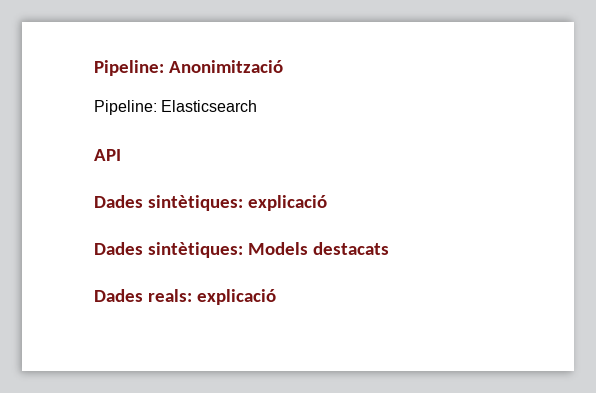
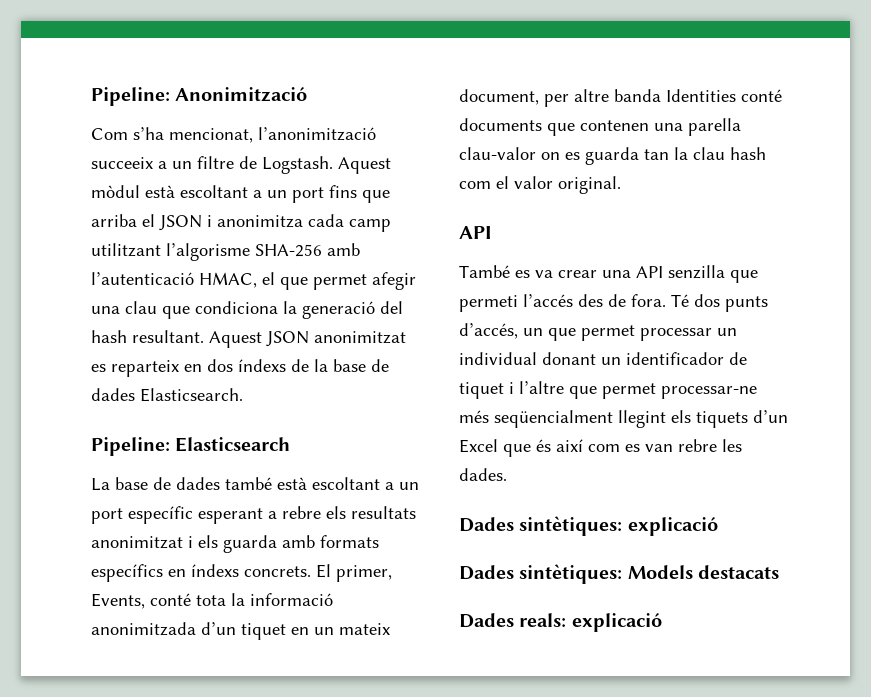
[94,100,258,115] [94,149,121,161] Pipeline: Elasticsearch // API -> [91,127,376,143] [91,156,391,174] [91,185,390,203] [91,214,391,232] [91,243,360,261] [91,272,416,290] [91,301,403,319] [91,330,406,348] [91,359,389,377] [91,388,243,402] [91,437,291,456] [91,477,419,491] [91,506,416,524] [91,535,379,553] [91,564,392,582] [91,593,333,609] [91,622,390,640] [459,89,782,107] [459,118,741,136] [459,147,766,165] [459,176,621,194] [459,226,492,239] [459,265,758,283] [459,294,768,312] [459,323,737,341] [459,352,747,365] [459,381,757,399] [459,410,788,428] [459,439,742,457] [459,468,507,481] Com s’ha mencionat, l’anonimització succeeix a un filtre de Logstash. Aquest mòdul està escoltant a un port fins que arriba el JSON i anonimitza cada camp utilitzant l’algorisme SHA-256 amb l’autenticació HMAC, el que permet afegir una clau que condiciona la generació del hash resultant. Aquest JSON anonimitzat es reparteix en dos índexs de la base de dades Elasticsearch. // Pipeline: Elasticsearch // La base de dades també està escoltant a un port específic esperant a rebre els resultats anonimitzat i els guarda amb formats específics en índexs concrets. El primer, Events, conté tota la informació anonimitzada d’un tiquet en un mateix document, per altre banda Identities conté documents que contenen una parella clau-valor on es guarda tan la clau hash com el valor original. // API // També es va crear una API senzilla que permeti l’accés des de fora. Té dos punts d’accés, un que permet processar un individual donant un identificador de tiquet i l’altre que permet processar-ne més seqüencialment llegint els tiquets d’un Excel que és així com es van rebre les dades.

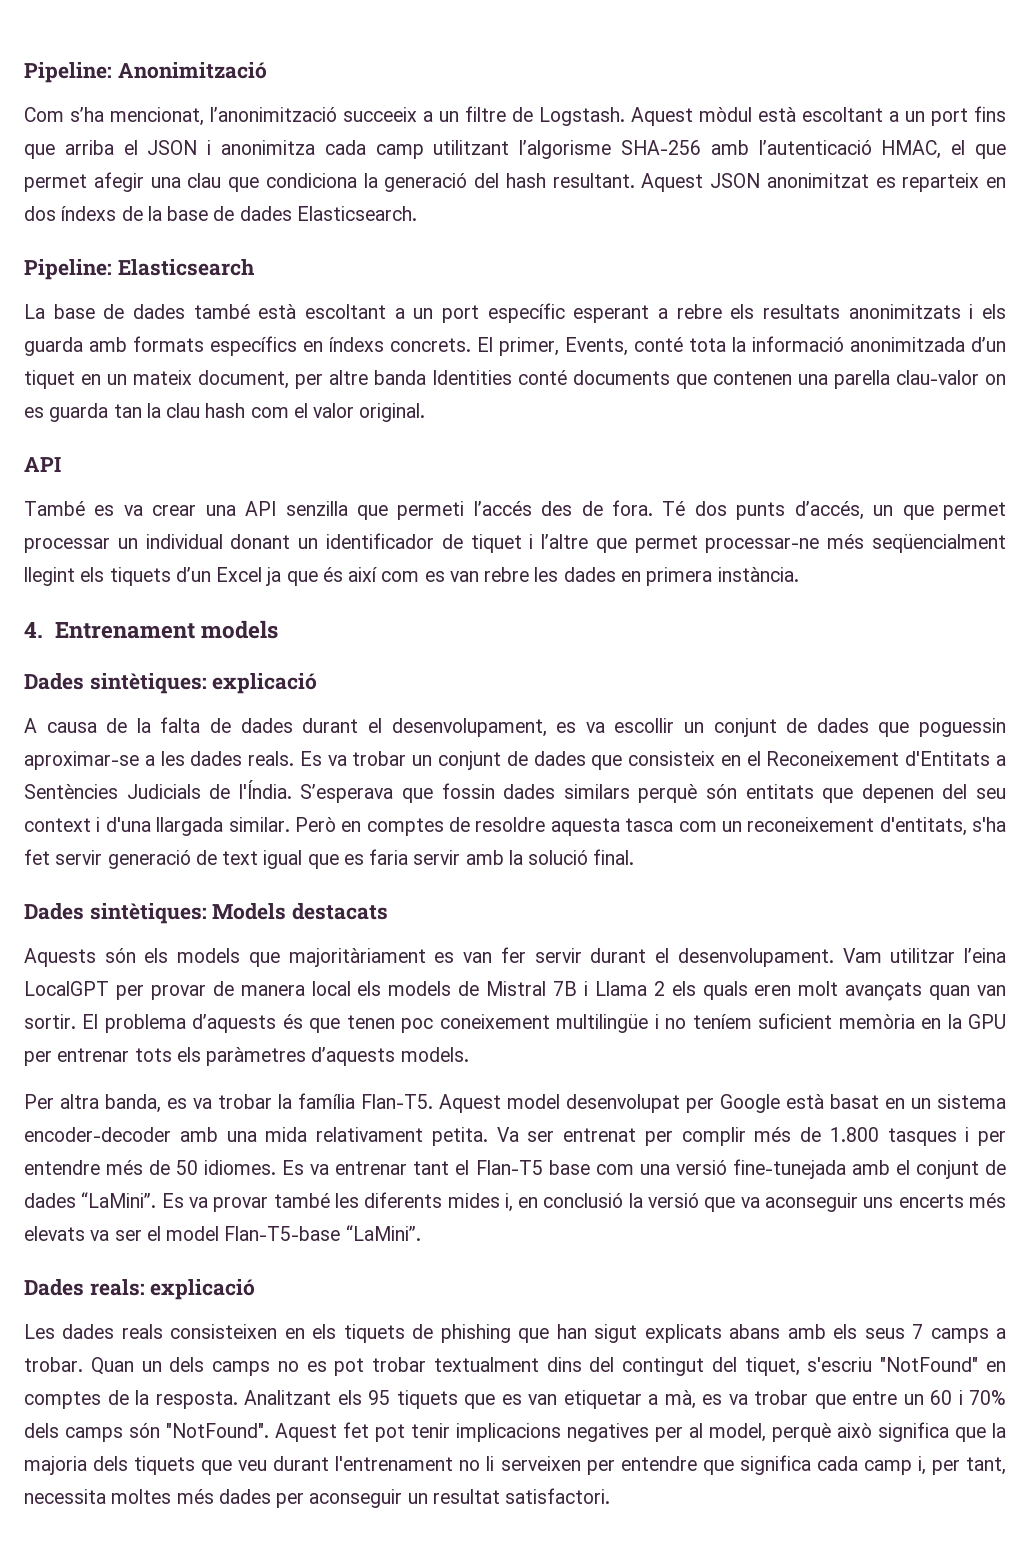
[91,536,183,549] anonimitzat -> [848,304,961,319] anonimitzats
(498, 446) none -> [266,567,282,586] ja
[459,468,507,481] [459,516,718,536] [459,564,780,584] [459,613,662,632] dades. // Dades sintètiques: explicació // Dades sintètiques: Models destacats // Dades reals: explicació -> [563,567,799,586] [24,620,278,639] [24,673,318,694] [24,717,1006,737] [24,751,1007,770] [24,780,1007,803] [24,817,1006,836] [24,849,635,869] [24,903,389,924] [24,947,1007,967] [24,981,1006,1001] [24,1013,1007,1033] [24,1047,469,1066] [24,1093,1006,1113] [24,1127,1006,1146] [24,1159,1007,1179] [24,1192,1006,1212] [24,1225,421,1241] [24,1279,256,1300] [24,1324,1007,1343] [24,1357,1006,1376] [24,1390,1006,1409] [24,1422,1006,1442] [24,1455,1006,1475] [24,1488,611,1508] dades en primera instància. // 4. Entrenament models // Dades sintètiques: explicació // A causa de la falta de dades durant el desenvolupament, es va escollir un conjunt de dades que poguessin aproximar-se a les dades reals. Es va trobar un conjunt de dades que consisteix en el Reconeixement d'Entitats a Sentències Judicials de l'Índia. S’esperava que fossin dades similars perquè són entitats que depenen del seu context i d'una llargada similar. Però en comptes de resoldre aquesta tasca com un reconeixement d'entitats, s'ha fet servir generació de text igual que es faria servir amb la solució final. // Dades sintètiques: Models destacats // Aquests són els models que majoritàriament es van fer servir durant el desenvolupament. Vam utilitzar l’eina LocalGPT per provar de manera local els models de Mistral 7B i Llama 2 els quals eren molt avançats quan van sortir. El problema d’aquests és que tenen poc coneixement multilingüe i no teníem suficient memòria en la GPU per entrenar tots els paràmetres d’aquests models. // Per altra banda, es va trobar la família Flan-T5. Aquest model desenvolupat per Google està basat en un sistema encoder-decoder amb una mida relativament petita. Va ser entrenat per complir més de 1.800 tasques i per entendre més de 50 idiomes. Es va entrenar tant el Flan-T5 base com una versió fine-tunejada amb el conjunt de dades “LaMini”. Es va provar també les diferents mides i, en conclusió la versió que va aconseguir uns encerts més elevats va ser el model Flan-T5-base “LaMini”. // Dades reals: explicació // Les dades reals consisteixen en els tiquets de phishing que han sigut explicats abans amb els seus 7 camps a trobar. Quan un dels camps no es pot trobar textualment dins del contingut del tiquet, s'escriu "NotFound" en comptes de la resposta. Analitzant els 95 tiquets que es van etiquetar a mà, es va trobar que entre un 60 i 70% dels camps són "NotFound". Aquest fet pot tenir implicacions negatives per al model, perquè això significa que la majoria dels tiquets que veu durant l'entrenament no li serveixen per entendre que significa cada camp i, per tant, necessita moltes més dades per aconseguir un resultat satisfactori.

